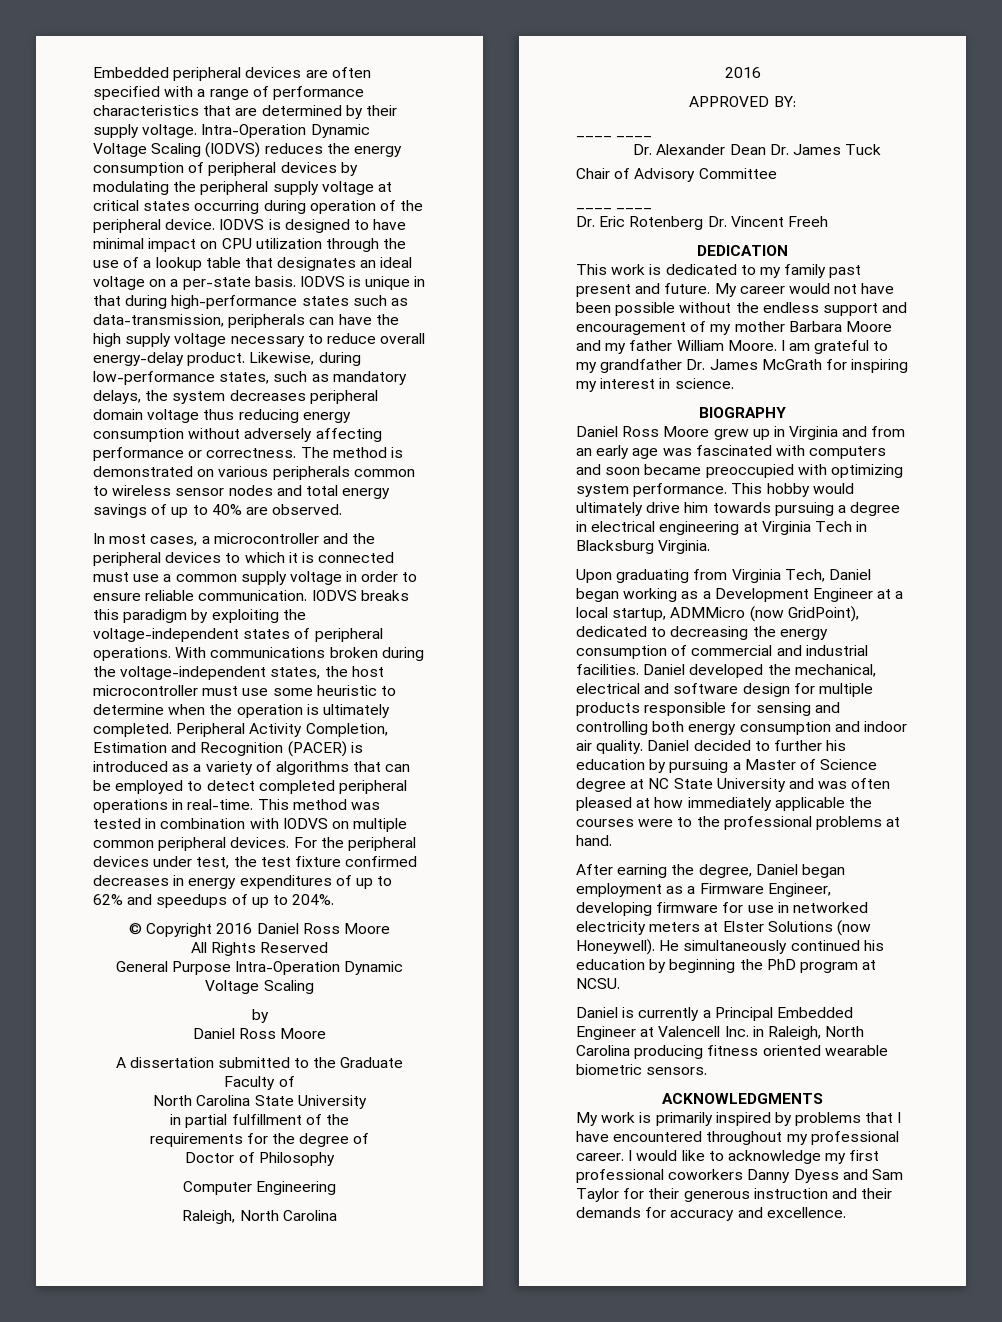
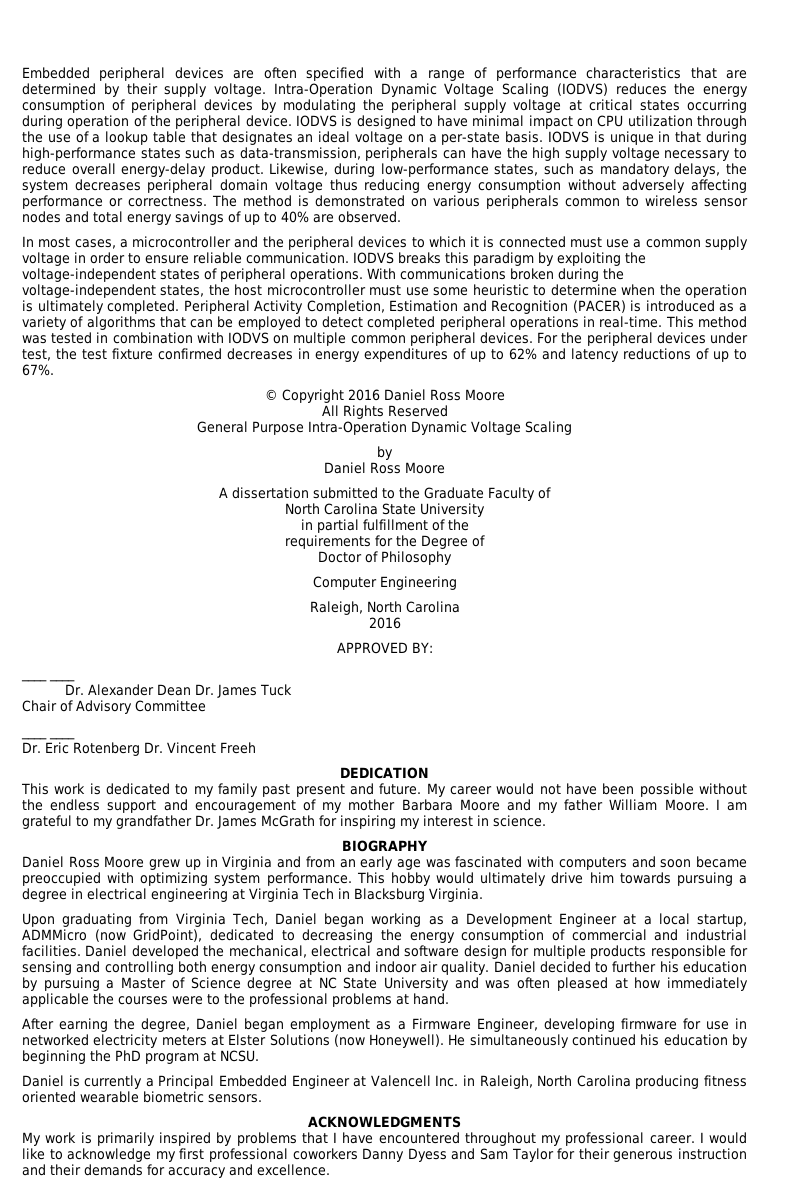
[156,894,335,908] speedups of up to 204%. -> [571,348,747,362] [22,364,54,376] latency reductions of up to 67%.
[299,1133,350,1147] degree -> [421,535,468,549] Degree

